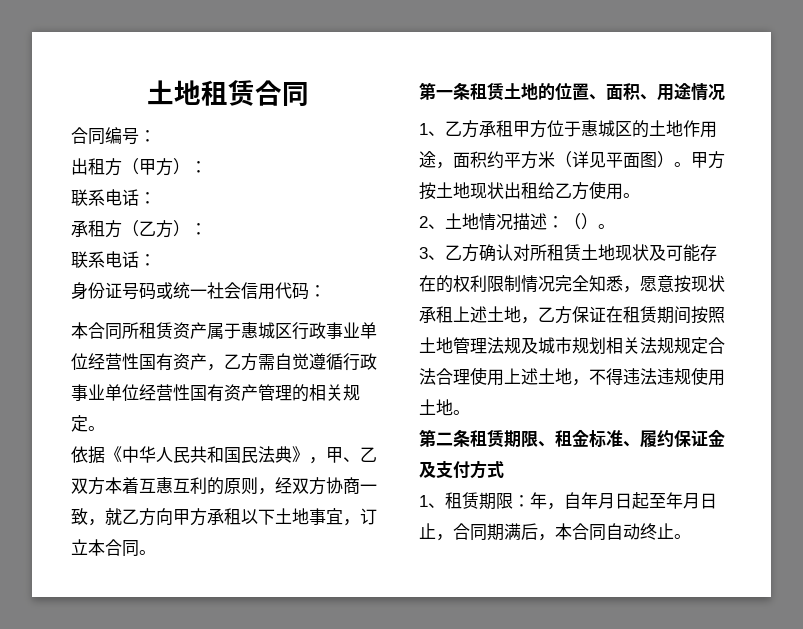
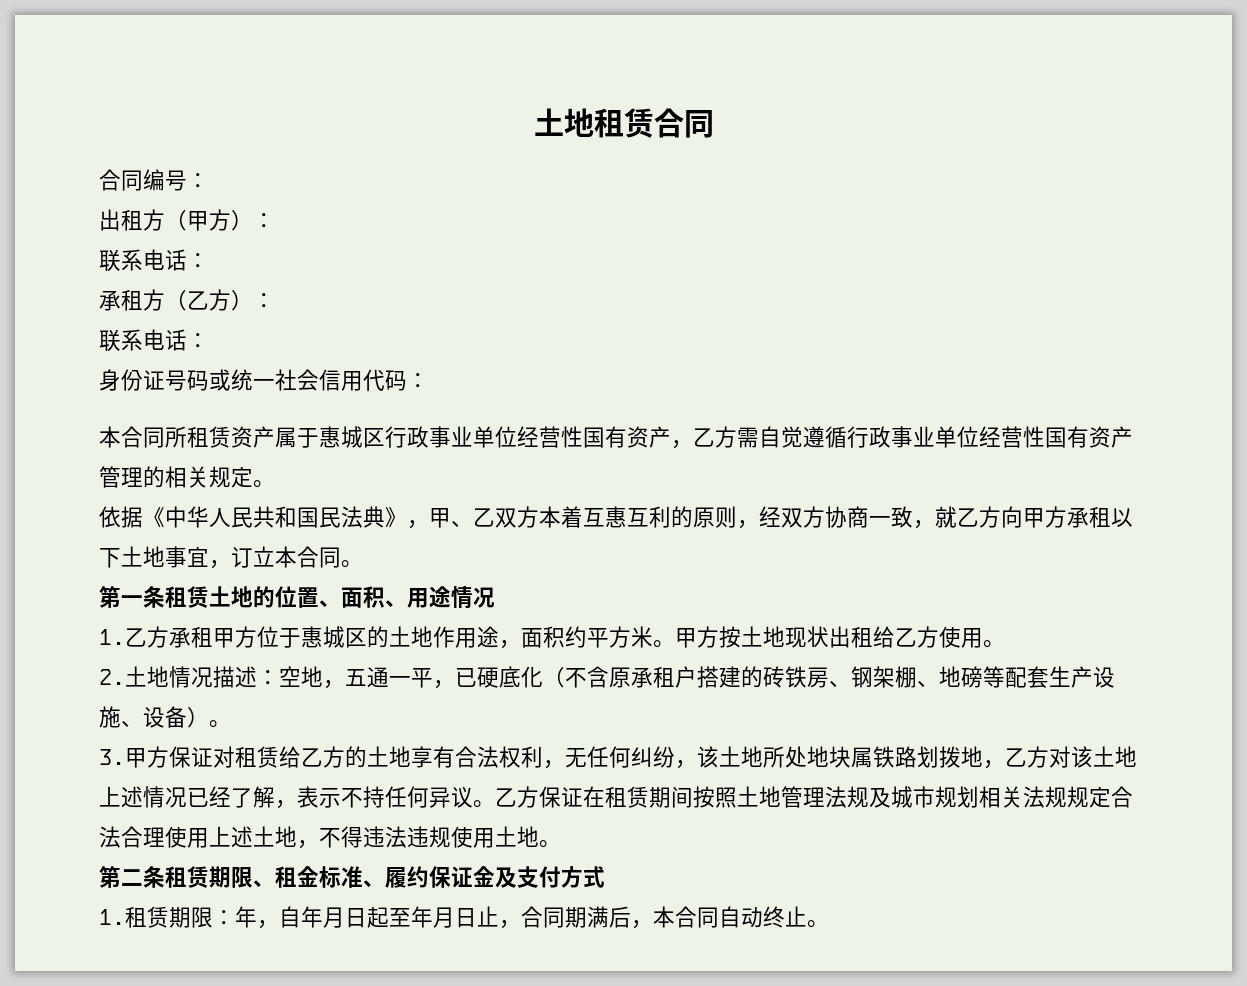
[419,123,445,136] 1、 -> [99,629,125,645] 1.
[555,151,674,168] （详见平面图） -> (653, 637) none
[419,216,445,229] 2、 -> [99,669,125,685] 2.
[564,213,615,230] [419,244,717,262] [419,275,725,293] [419,306,538,324] （）。 // 3、乙方确认对所租赁土地现状及可能存在的权利限制情况完全知悉，愿意按现状承租上述土地， -> [279,666,1115,689] [99,706,231,728] [99,746,1137,769] [99,786,495,809] 空地，五通一平，已硬底化（不含原承租户搭建的砖铁房、钢架棚、地磅等配套生产设施、设备）。 // 3.甲方保证对租赁给乙方的土地享有合法权利，无任何纠纷，该土地所处地块属铁路划拨地，乙方对该土地上述情况已经了解，表示不持任何异议。
[419,495,445,508] 1、 -> [99,909,125,925] 1.

